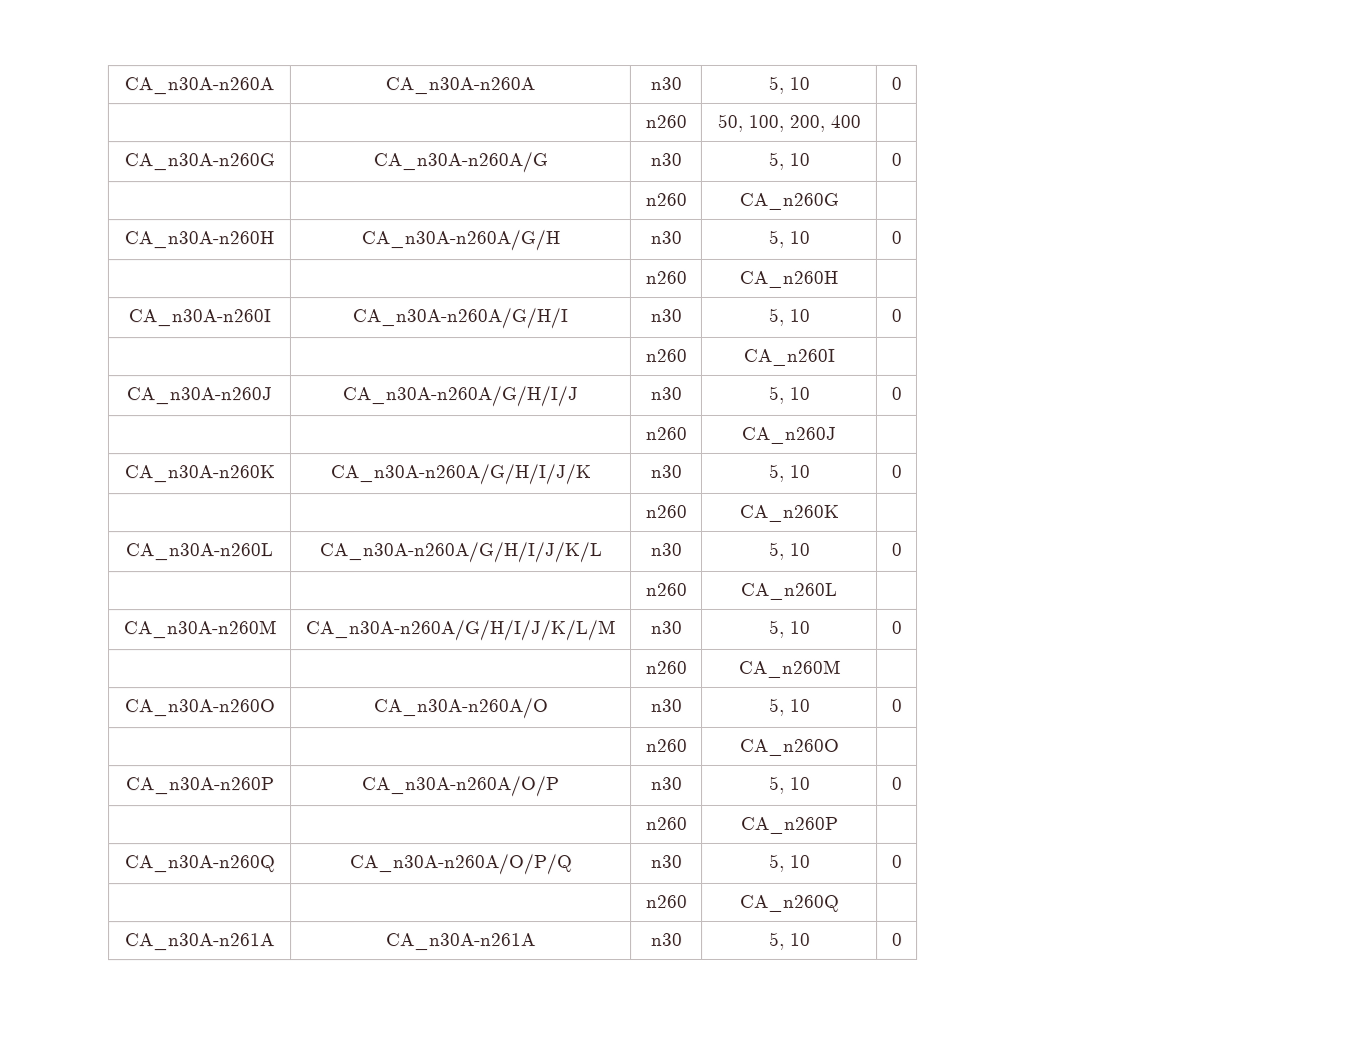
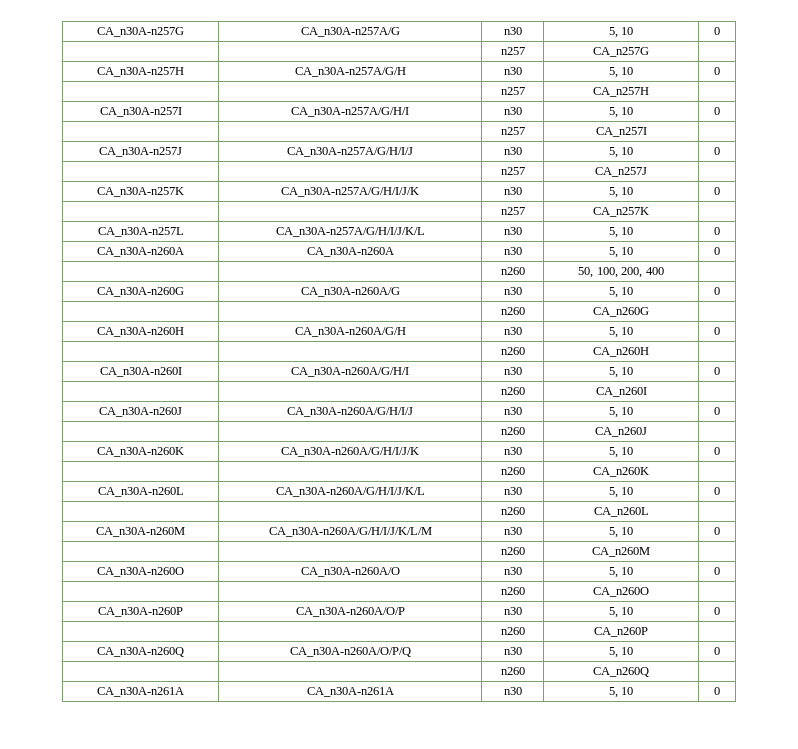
(124, 86) none -> [97,27,184,37] [300,27,400,37] [503,27,522,35] [608,27,634,38] [714,27,720,35] [500,47,525,55] [593,47,649,57] [97,67,184,77] [294,67,406,77] [503,67,522,75] [608,67,634,78] [714,67,720,75] [500,87,525,95] [593,87,649,97] [99,107,182,117] [291,107,409,117] [503,107,522,115] [608,107,634,118] [714,107,720,115] [500,127,525,135] [595,127,647,137] [99,147,182,157] [287,147,413,157] [503,147,522,155] [608,147,634,158] [714,147,720,155] [500,167,525,175] [595,167,647,177] [97,187,184,197] [281,187,419,197] [503,187,522,195] [608,187,634,198] [714,187,720,195] [500,207,525,215] [593,207,649,217] [97,227,184,237] [275,227,425,237] [503,227,522,235] [608,227,634,238] [714,227,720,235] CA_n30A-n257G | CA_n30A-n257A/G | n30 | 5, 10 | 0 // | | n257 | CA_n257G | // CA_n30A-n257H | CA_n30A-n257A/G/H | n30 | 5, 10 | 0 // | | n257 | CA_n257H | // CA_n30A-n257I | CA_n30A-n257A/G/H/I | n30 | 5, 10 | 0 // | | n257 | CA_n257I | // CA_n30A-n257J | CA_n30A-n257A/G/H/I/J | n30 | 5, 10 | 0 // | | n257 | CA_n257J | // CA_n30A-n257K | CA_n30A-n257A/G/H/I/J/K | n30 | 5, 10 | 0 // | | n257 | CA_n257K | // CA_n30A-n257L | CA_n30A-n257A/G/H/I/J/K/L | n30 | 5, 10 | 0 //

